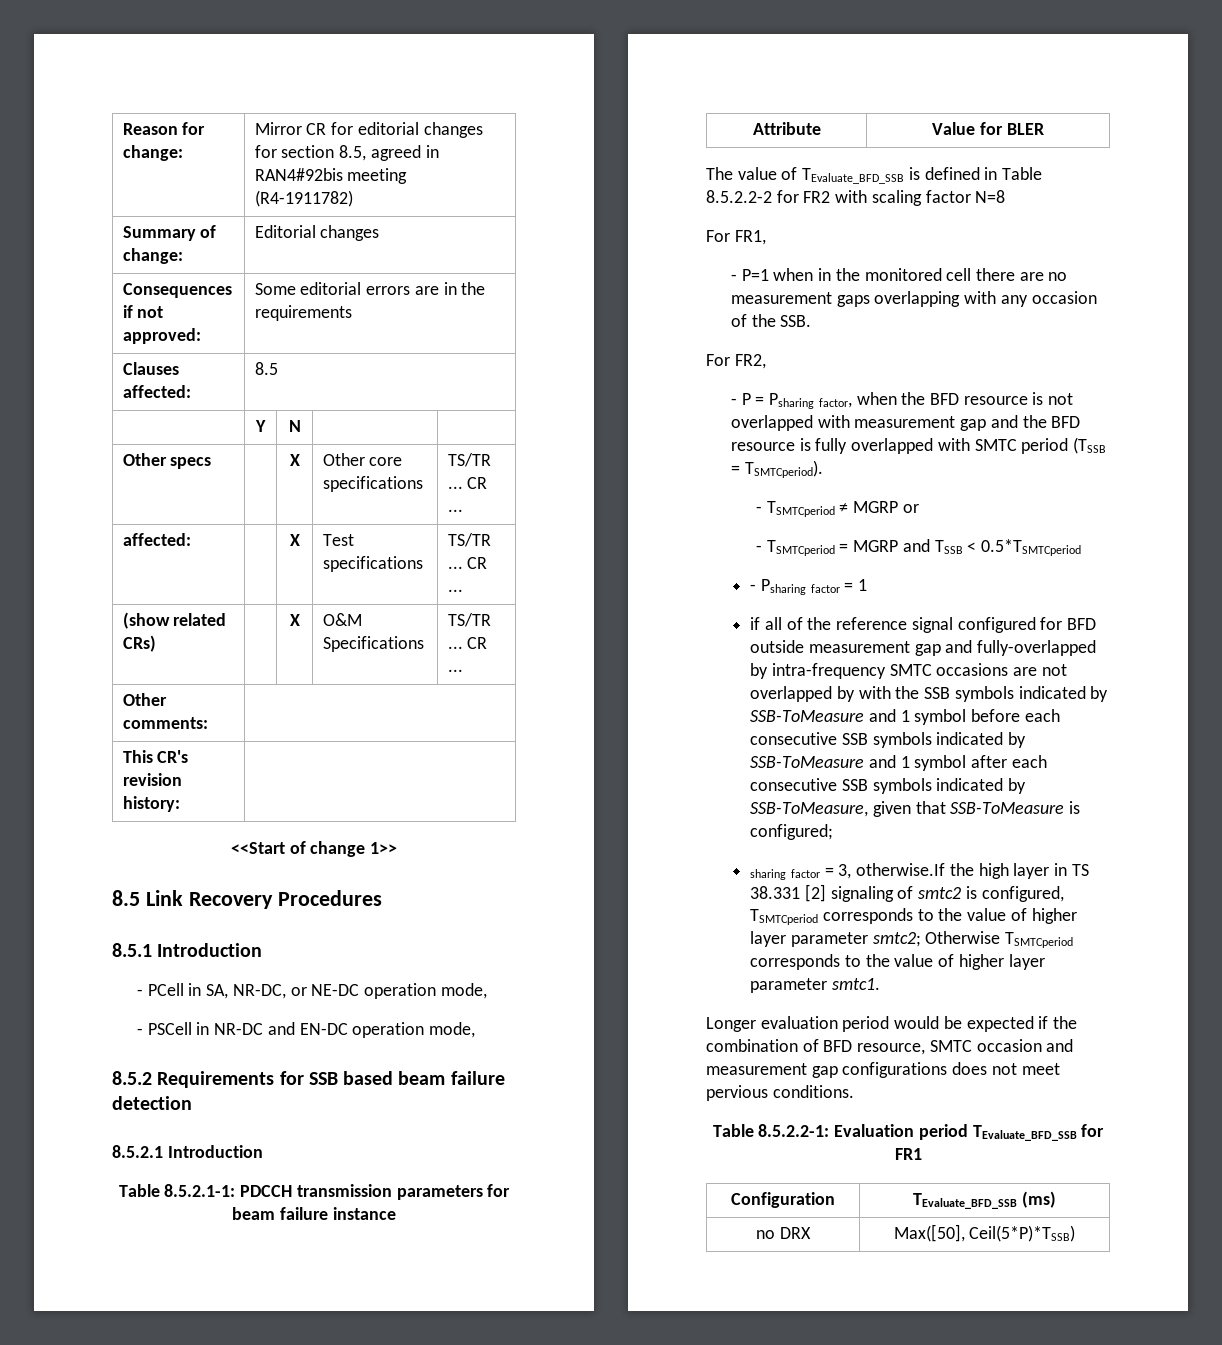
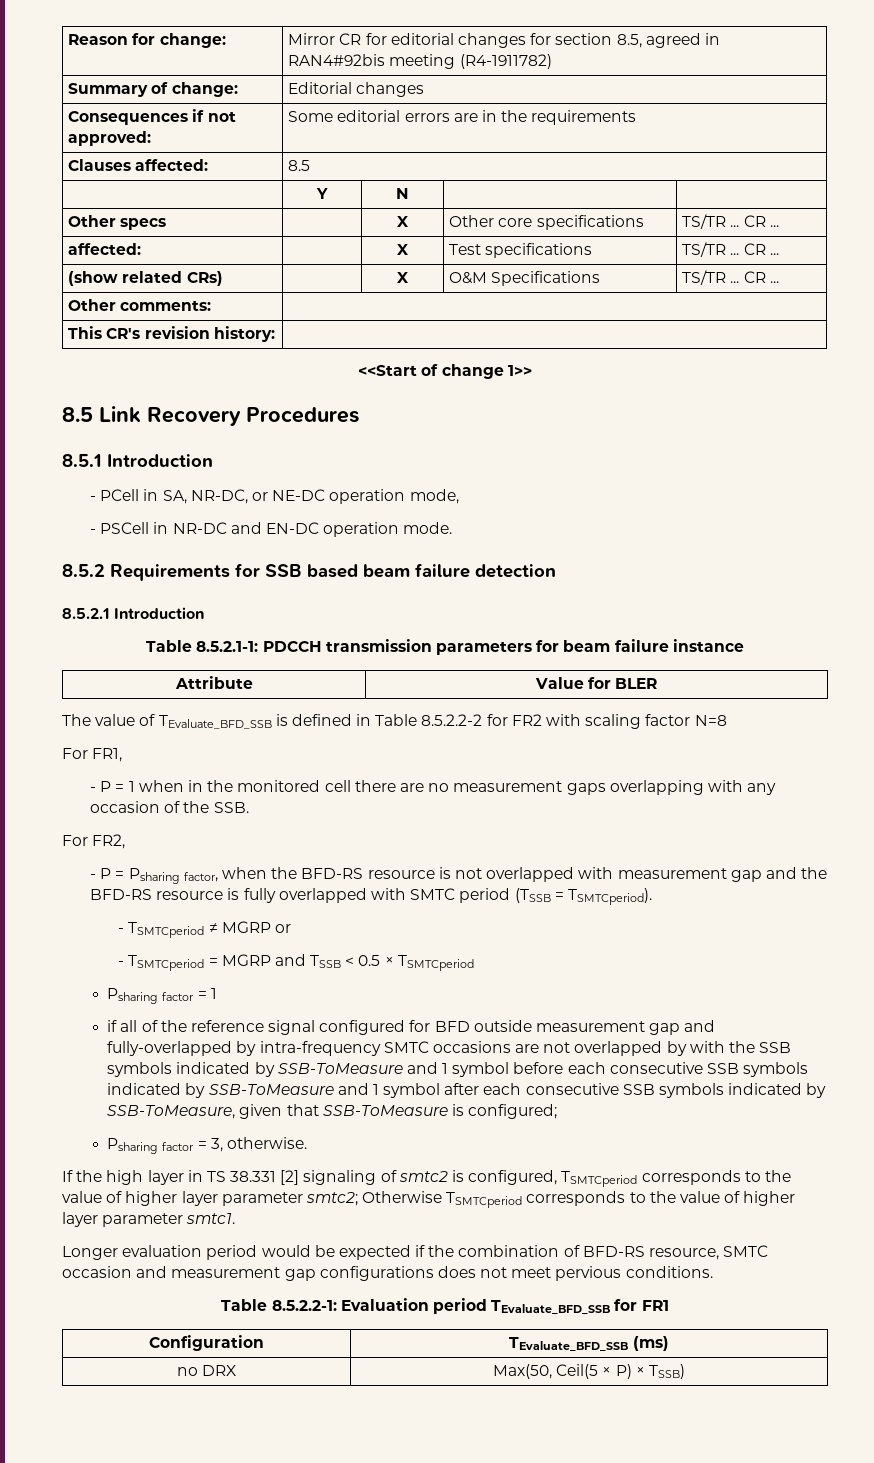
[429,1022,476,1038] mode, -> [403,522,453,534] mode.
[741,269,769,281] P=1 -> [100,781,135,792] P = 1
[930,393,960,405] BFD -> [301,868,364,879] BFD-RS
[1051,416,1081,428] BFD -> [90,889,153,900] BFD-RS
[980,539,1081,556] [750,584,757,591] 0.5*TSMTCperiod // - -> [358,955,474,971] 0.5 × TSMTCperiod //
[750,869,787,880] sharing -> [107,1138,159,1154] Psharing
[856,863,946,876] otherwise.If -> [226,1137,307,1149] [62,1170,73,1182] otherwise. // If
[823,1040,853,1052] BFD -> [582,1246,645,1257] BFD-RS
[893,1224,1076,1242] Max([50], Ceil(5*P)*TSSB) -> [493,1364,685,1379] Max(50, Ceil(5 × P) × TSSB)

